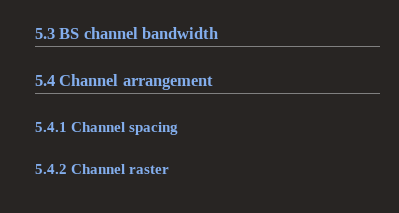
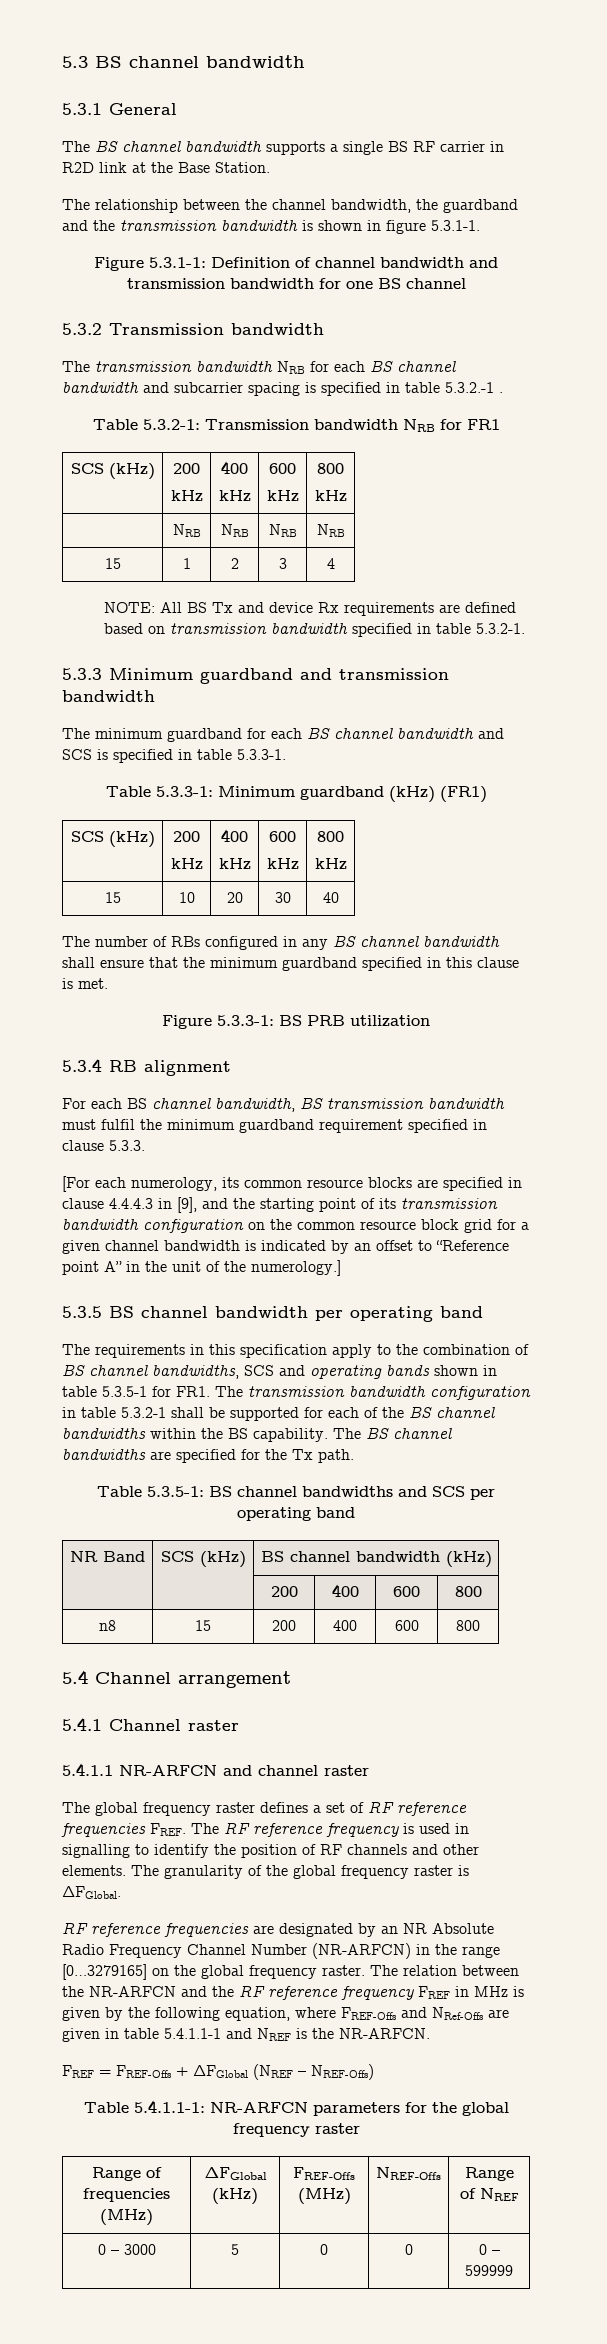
(219, 33) none -> [62,103,177,115] [62,140,504,155] [62,162,270,173] [62,199,518,213] [62,220,480,234] [94,257,498,271] [126,278,466,289] [62,323,324,335] [62,360,456,374] [62,382,503,396] [92,419,500,432] [70,463,155,480] [173,463,200,474] [170,490,203,502] [221,461,248,474] [218,490,251,502] [269,463,296,474] [266,490,299,502] [317,463,344,474] [314,490,347,502] [172,524,201,537] [220,524,249,537] [268,524,297,537] [316,524,345,537] [104,558,121,569] [182,558,191,569] [230,558,239,569] [278,558,287,569] [326,558,335,569] [104,602,517,616] [104,623,526,637] [62,668,449,684] [62,690,155,702] [62,727,504,742] [62,749,286,763] [105,786,487,803] [70,831,155,848] [173,831,200,842] [170,858,203,870] [221,829,248,842] [218,858,251,870] [269,831,296,842] [266,858,299,870] [317,831,344,842] [314,858,347,870] [104,892,121,903] [178,892,195,903] [226,892,243,903] [274,892,291,903] [322,892,339,903] [62,935,500,950] [62,957,519,971] [62,978,108,989] [162,1015,430,1029] [62,1059,231,1076] [62,1097,505,1112] [62,1119,487,1133] [62,1140,145,1151] [62,1176,522,1192] [62,1197,498,1213] [62,1219,529,1233] [62,1240,509,1254] [62,1260,341,1276] [62,1306,483,1322] [62,1344,529,1358] [62,1364,497,1379] [62,1386,531,1400] [62,1406,495,1421] [62,1427,452,1442] [62,1449,354,1463] [97,1486,495,1500] [237,1507,355,1521] [70,1551,145,1562] [160,1551,246,1568] [260,1551,492,1568] [270,1586,298,1597] [331,1584,359,1597] [393,1586,420,1597] [454,1586,482,1597] [99,1620,116,1631] [195,1620,211,1631] [272,1620,296,1631] [333,1620,357,1631] [394,1620,419,1631] [456,1620,480,1631] // 5.3.1 General // The BS channel bandwidth supports a single BS RF carrier in R2D link at the Base Station. // The relationship between the channel bandwidth, the guardband and the transmission bandwidth is shown in figure 5.3.1-1. // Figure 5.3.1-1: Definition of channel bandwidth and transmission bandwidth for one BS channel // 5.3.2 Transmission bandwidth // The transmission bandwidth NRB for each BS channel bandwidth and subcarrier spacing is specified in table 5.3.2.-1 . // Table 5.3.2-1: Transmission bandwidth NRB for FR1 // SCS (kHz) | 200 // kHz | 400 // kHz | 600 // kHz | 800 // kHz // | NRB | NRB | NRB | NRB // 15 | 1 | 2 | 3 | 4 // NOTE: All BS Tx and device Rx requirements are defined based on transmission bandwidth specified in table 5.3.2-1. // 5.3.3 Minimum guardband and transmission bandwidth // The minimum guardband for each BS channel bandwidth and SCS is specified in table 5.3.3-1. // Table 5.3.3-1: Minimum guardband (kHz) (FR1) // SCS (kHz) | 200 // kHz | 400 // kHz | 600 // kHz | 800 // kHz // 15 | 10 | 20 | 30 | 40 // The number of RBs configured in any BS channel bandwidth shall ensure that the minimum guardband specified in this clause is met. // Figure 5.3.3-1: BS PRB utilization // 5.3.4 RB alignment // For each BS channel bandwidth, BS transmission bandwidth must fulfil the minimum guardband requirement specified in clause 5.3.3. // [For each numerology, its common resource blocks are specified in clause 4.4.4.3 in [9], and the starting point of its transmission bandwidth configuration on the common resource block grid for a given channel bandwidth is indicated by an offset to “Reference point A” in the unit of the numerology.] // 5.3.5 BS channel bandwidth per operating band // The requirements in this specification apply to the combination of BS channel bandwidths, SCS and operating bands shown in table 5.3.5-1 for FR1. The transmission bandwidth configuration in table 5.3.2-1 shall be supported for each of the BS channel bandwidths within the BS capability. The BS channel bandwidths are specified for the Tx path. // Table 5.3.5-1: BS channel bandwidths and SCS per operating band // NR Band | SCS (kHz) | BS channel bandwidth (kHz) // | | 200 | 400 | 600 | 800 // n8 | 15 | 200 | 400 | 600 | 800
[129,122,179,135] [35,164,170,174] spacing // 5.4.2 Channel raster -> [188,1720,239,1731] [62,1763,369,1776] [62,1801,467,1816] [61,1822,469,1837] [62,1844,479,1858] [62,1865,469,1879] [62,1886,121,1899] [62,1922,494,1937] [62,1943,500,1959] [62,1964,519,1980] [62,1985,524,2000] [62,2007,509,2021] [62,2028,430,2042] [62,2064,374,2080] [83,2100,509,2116] [232,2123,360,2137] [92,2167,162,2181] [83,2188,170,2202] [100,2209,153,2226] [203,2167,267,2180] [212,2188,258,2205] [293,2167,355,2180] [297,2188,351,2205] [376,2167,441,2180] [464,2167,514,2181] [459,2188,519,2201] [97,2244,156,2255] [231,2244,239,2255] [320,2244,328,2255] [404,2244,413,2255] [478,2244,500,2255] [465,2265,513,2276] raster // 5.4.1.1 NR-ARFCN and channel raster // The global frequency raster defines a set of RF reference frequencies FREF. The RF reference frequency is used in signalling to identify the position of RF channels and other elements. The granularity of the global frequency raster is ΔFGlobal. // RF reference frequencies are designated by an NR Absolute Radio Frequency Channel Number (NR-ARFCN) in the range [0…3279165] on the global frequency raster. The relation between the NR-ARFCN and the RF reference frequency FREF in MHz is given by the following equation, where FREF-Offs and NRef-Offs are given in table 5.4.1.1-1 and NREF is the NR-ARFCN. // FREF = FREF-Offs + ΔFGlobal (NREF – NREF-Offs) // Table 5.4.1.1-1: NR-ARFCN parameters for the global frequency raster // Range of frequencies (MHz) | ΔFGlobal (kHz) | FREF-Offs (MHz) | NREF-Offs | Range of NREF // 0 – 3000 | 5 | 0 | 0 | 0 – 599999

